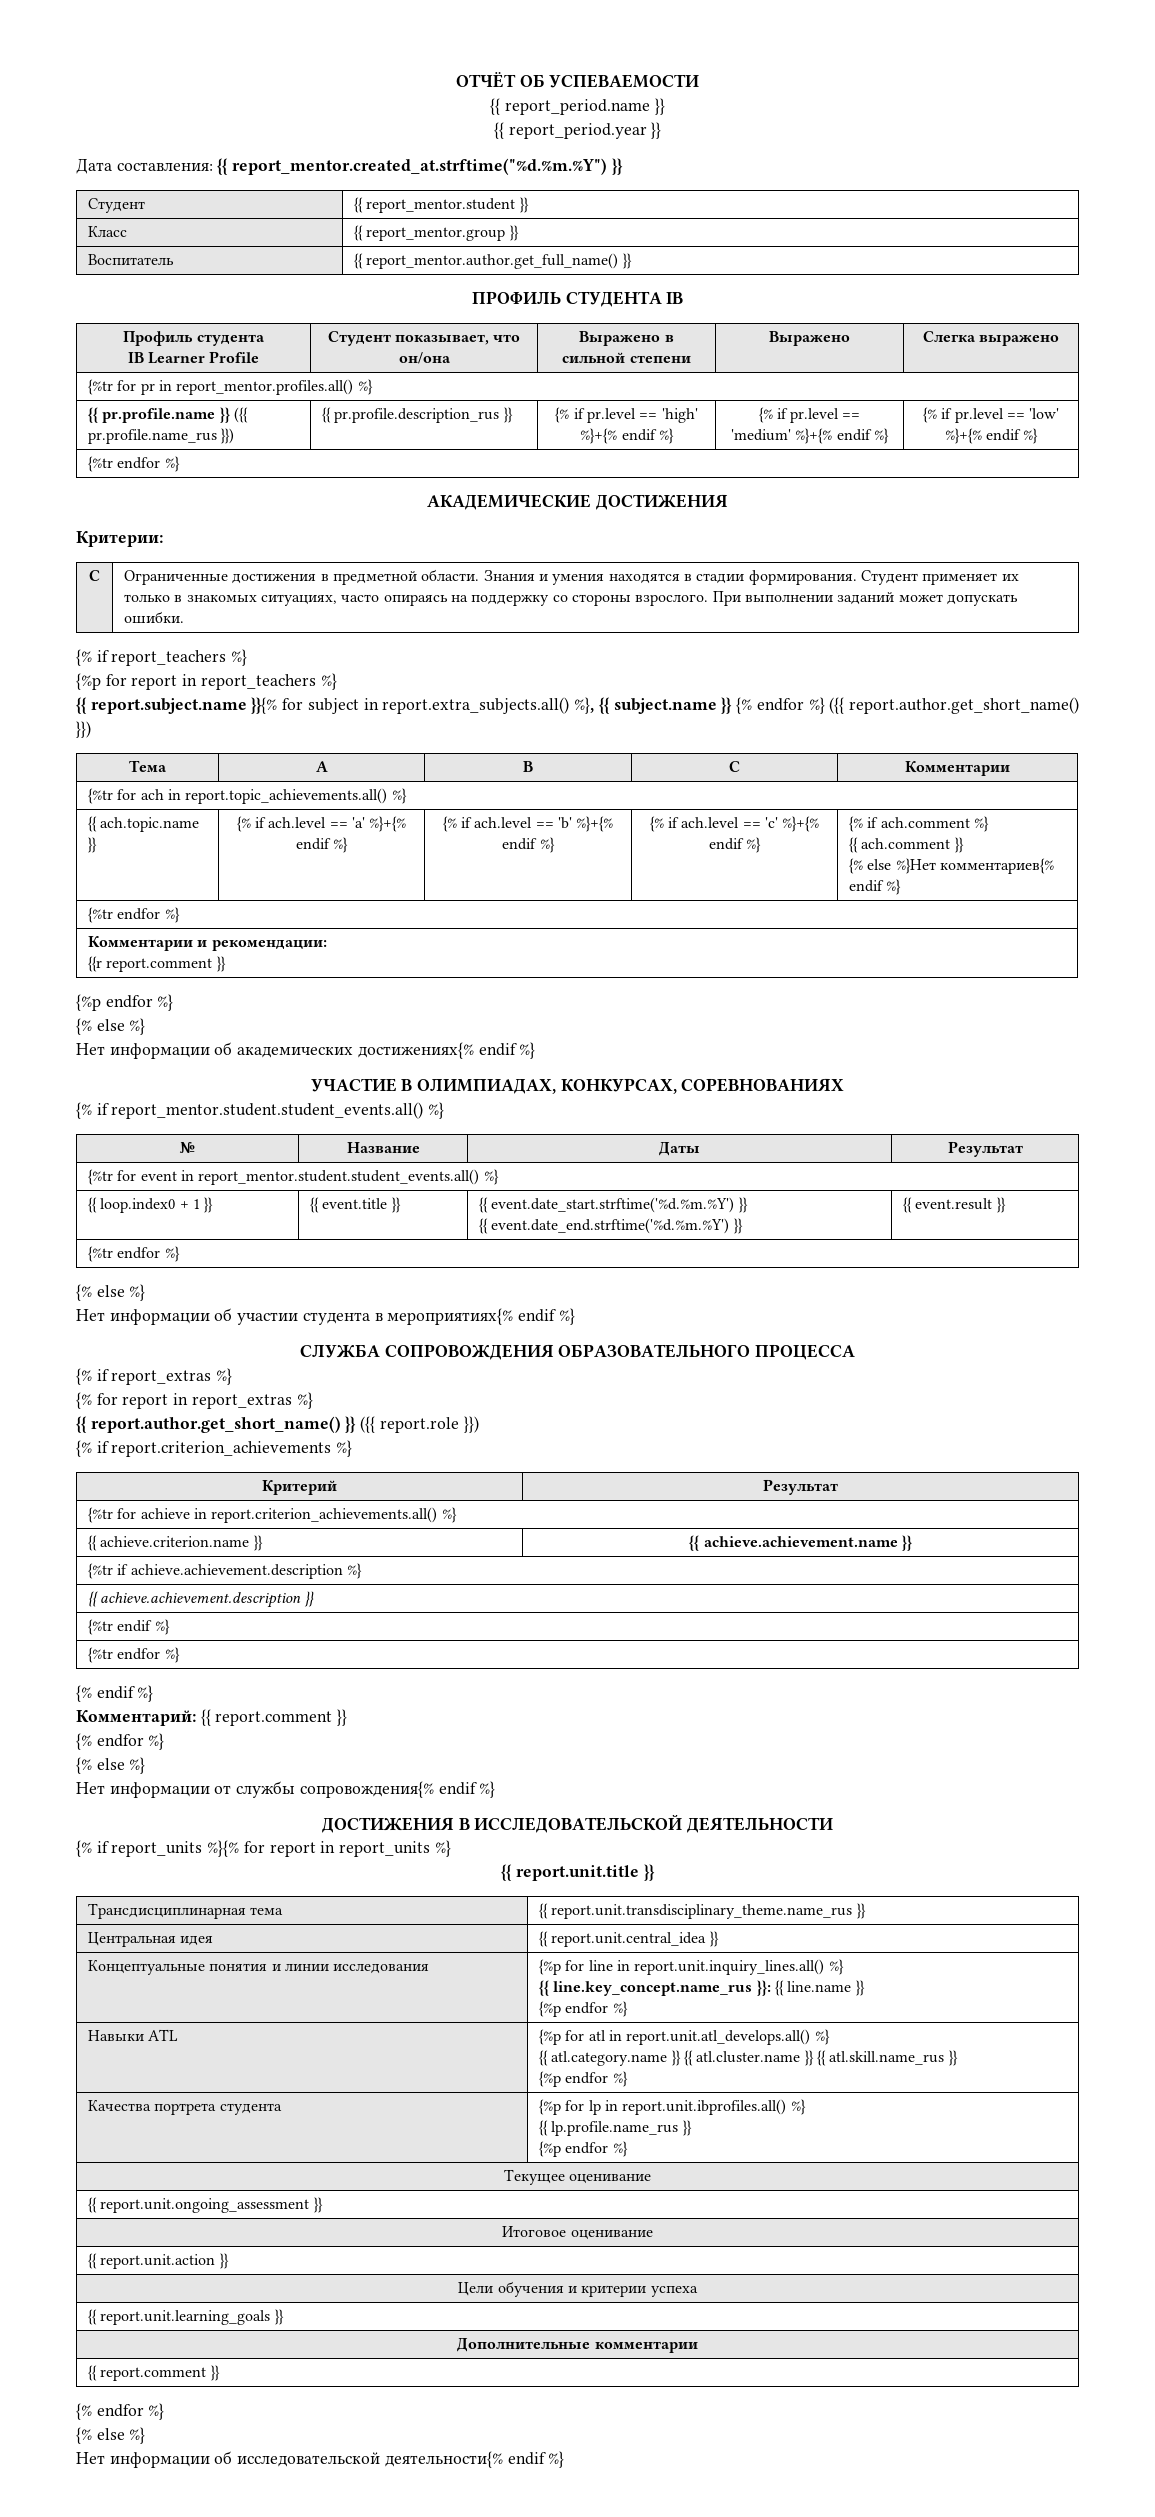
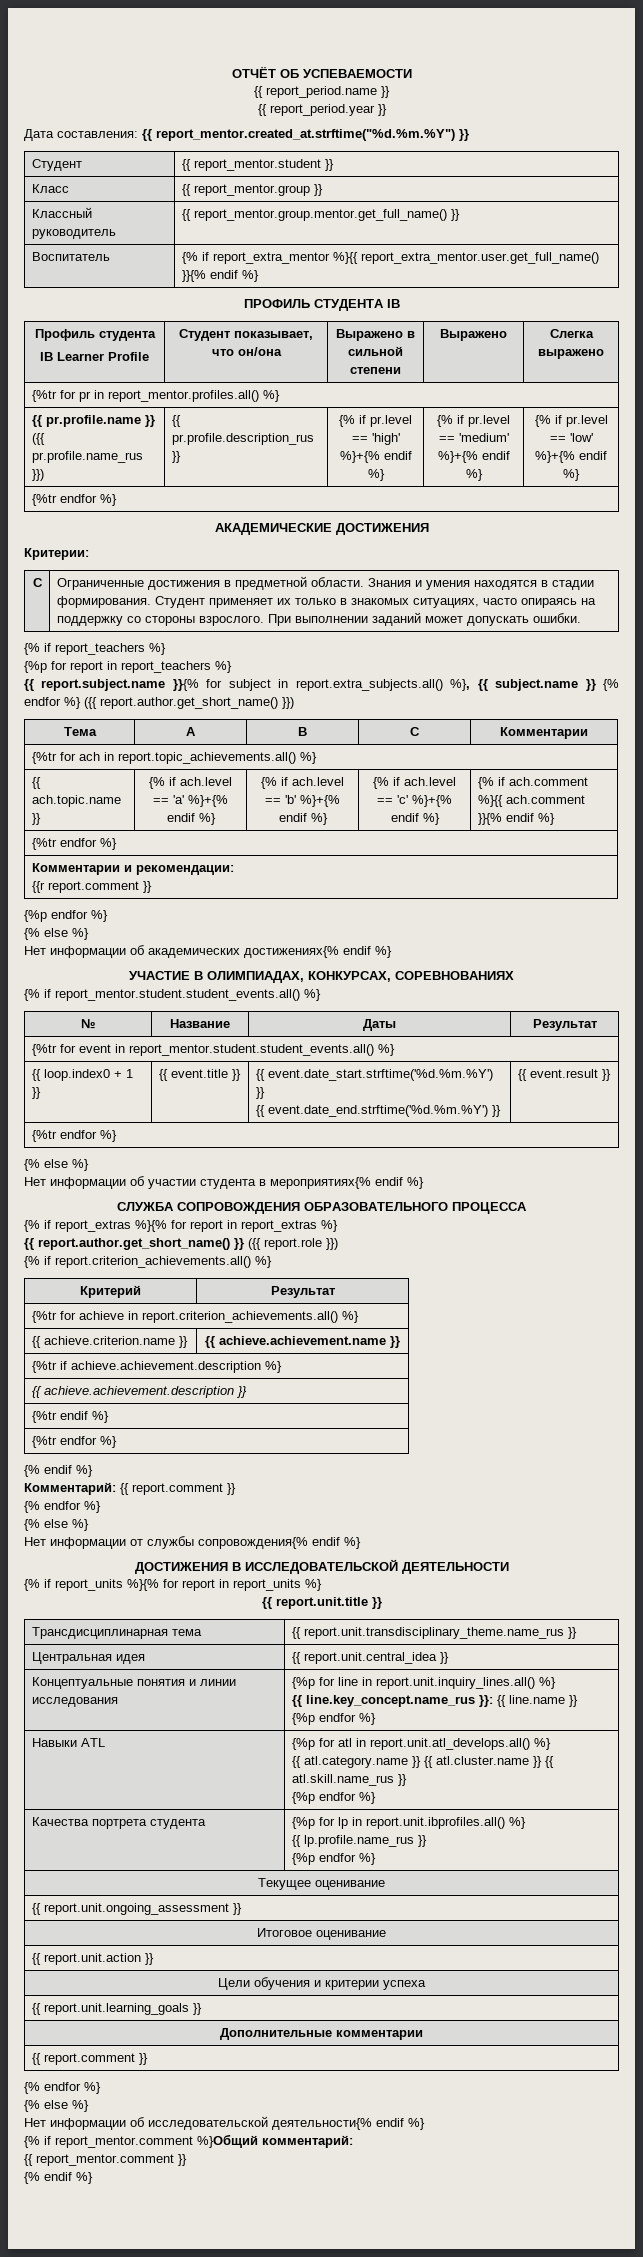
[88,254,175,265] [354,253,632,269] Воспитатель | {{ report_mentor.author.get_full_name() }} -> [31,207,92,218] [31,229,116,239] [181,209,460,221] [31,252,110,261] [181,252,599,264] [181,270,259,282] Классный руководитель | {{ report_mentor.group.mentor.get_full_name() }} // Воспитатель | {% if report_extra_mentor %}{{ report_extra_mentor.user.get_full_name() }}{% endif %}
[974,816,990,832] [849,837,964,853] [849,858,1055,874] %} // {{ ach.comment }} // {% else %}Нет комментариев{% -> [477,795,585,807] [477,813,502,825] %}{{ ach.comment }}{%
[216,1368,233,1385] [76,1392,92,1409] %} // {% -> [135,1220,167,1232] %}{%
[111,1441,332,1457] report.criterion_achievements -> [55,1256,251,1268] report.criterion_achievements.all()
(565, 2459) none -> [24,2134,353,2148] [24,2154,187,2166] [24,2172,93,2184] // {% if report_mentor.comment %}Общий комментарий: // {{ report_mentor.comment }} // {% endif %}

